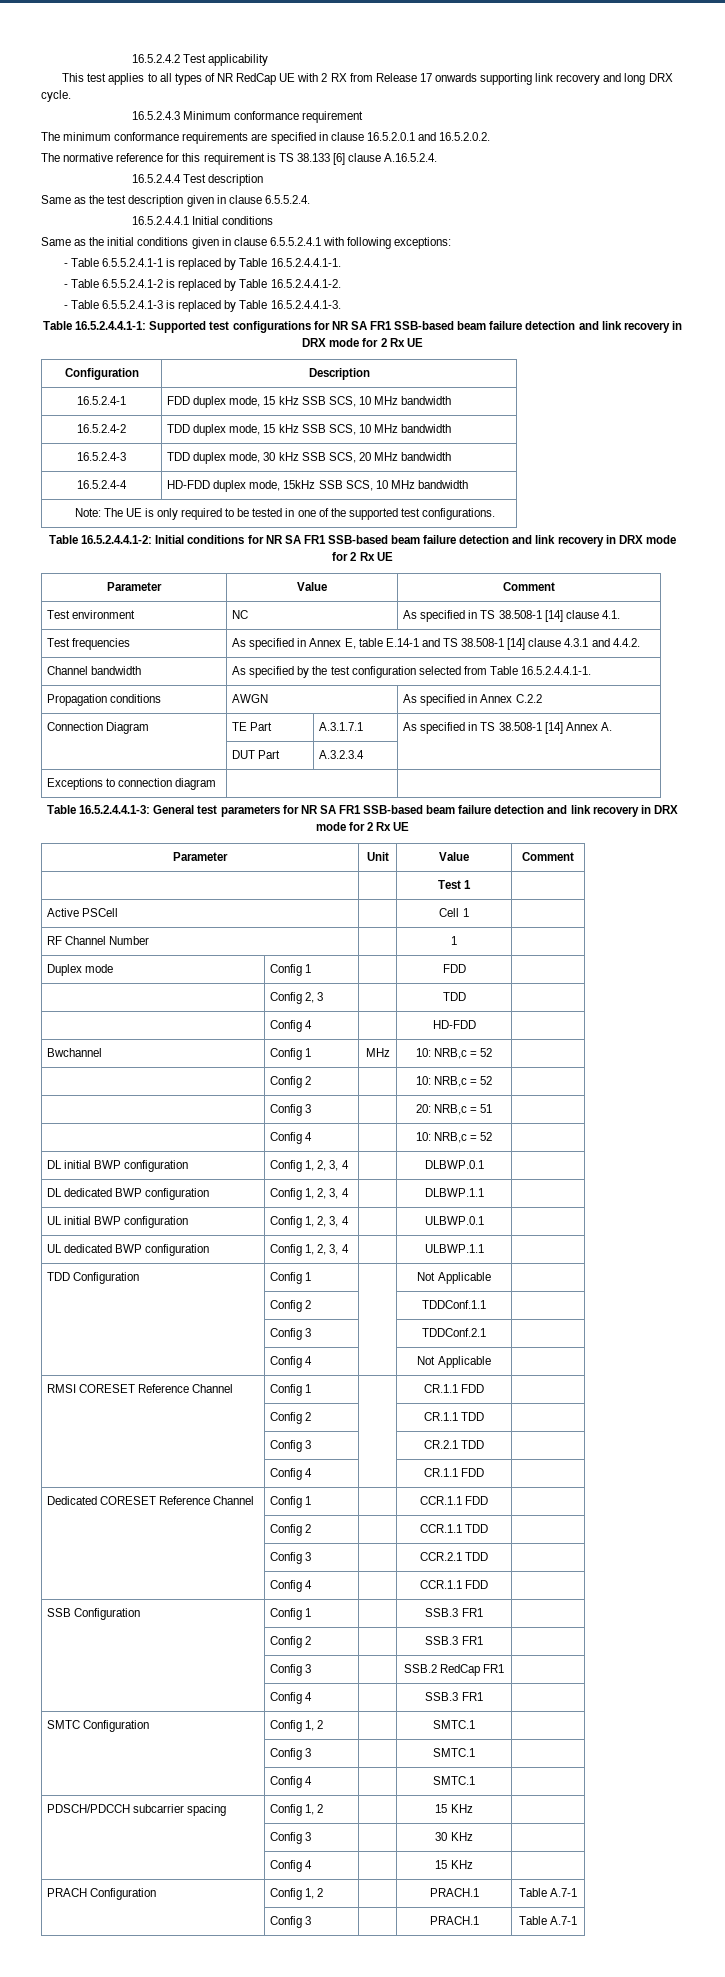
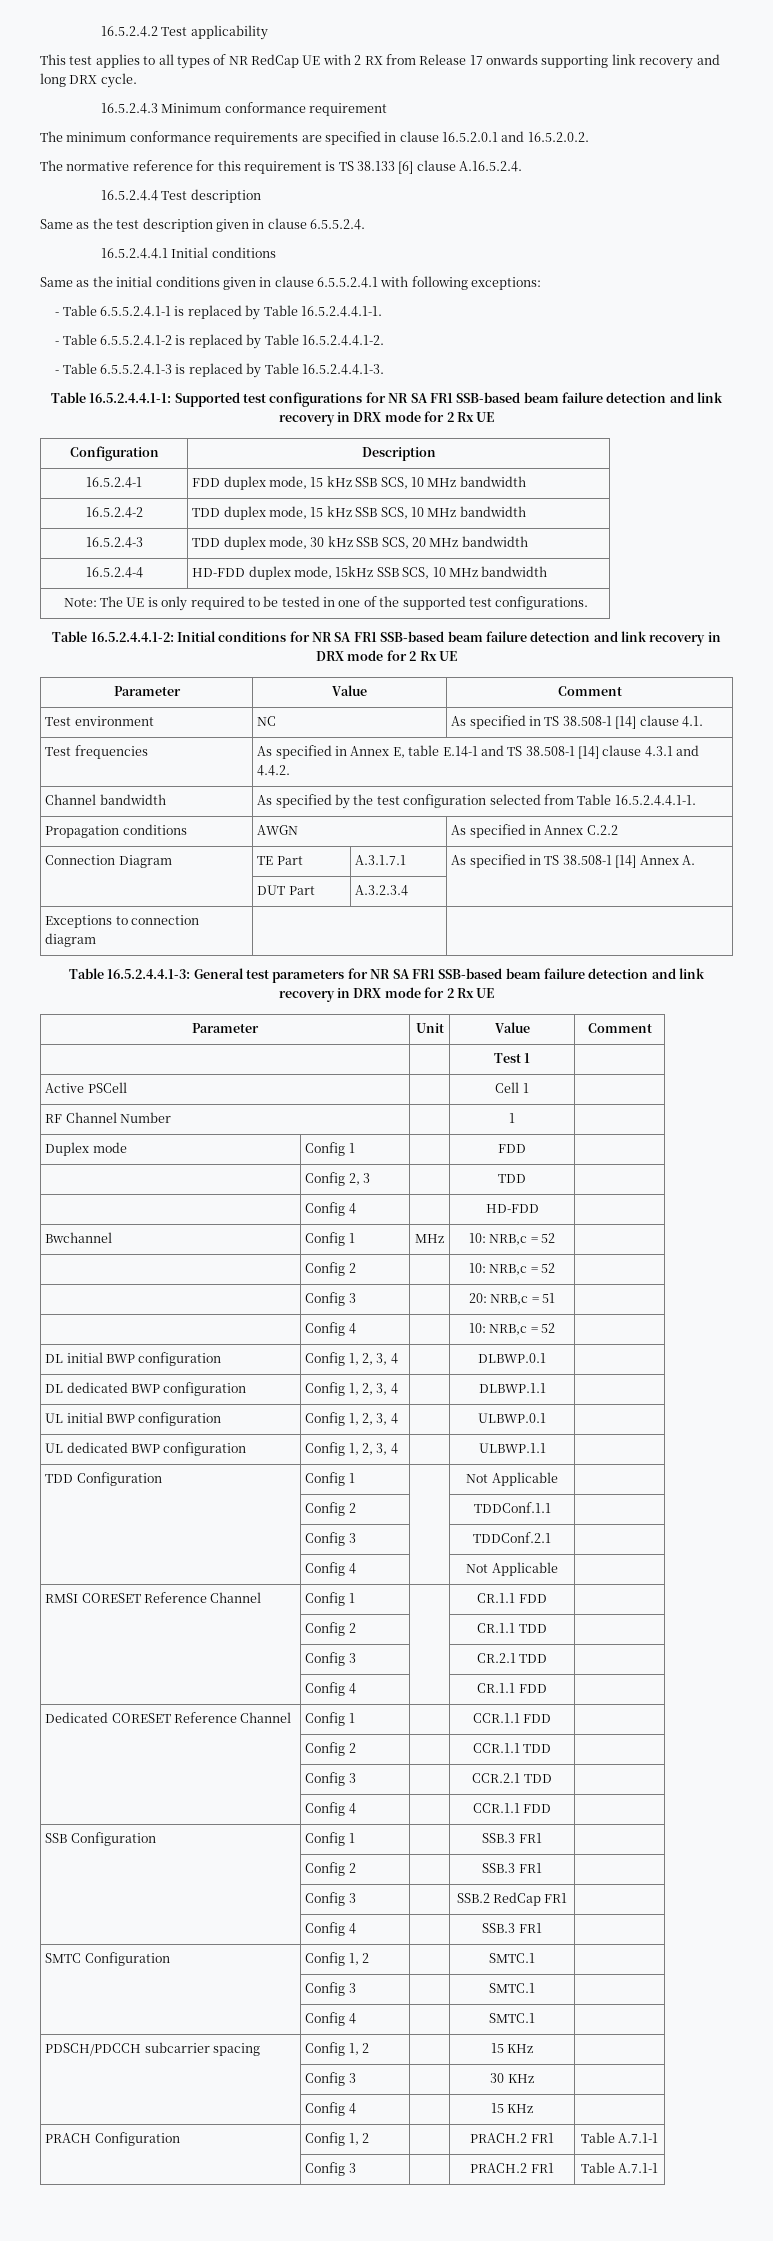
[429,1888,479,1897] [518,1888,578,1897] [270,1916,312,1928] [429,1916,479,1925] [518,1916,578,1925] PRACH.1 | Table A.7-1 // | Config 3 | | PRACH.1 | Table A.7-1 -> [470,2133,554,2143] [580,2132,659,2143] [305,2162,356,2176] [470,2163,554,2173] [580,2162,659,2173] PRACH.2 FR1 | Table A.7.1-1 // | Config 3 | | PRACH.2 FR1 | Table A.7.1-1

